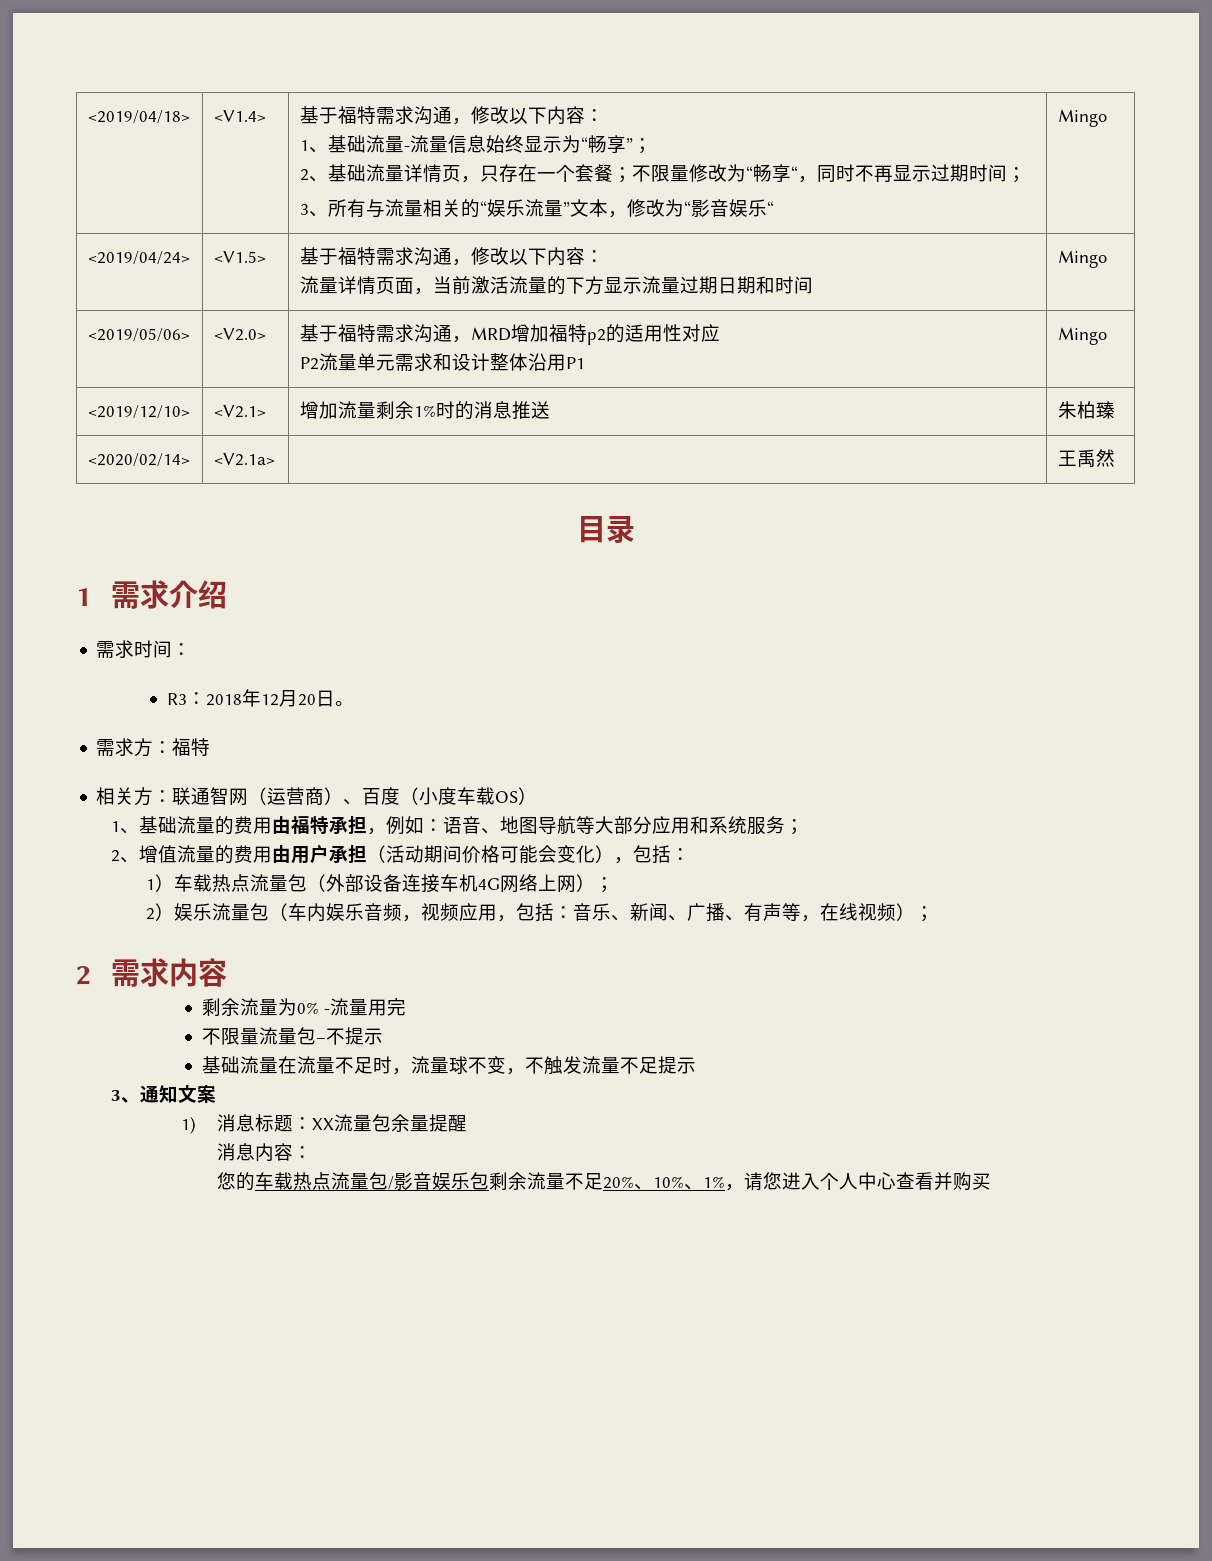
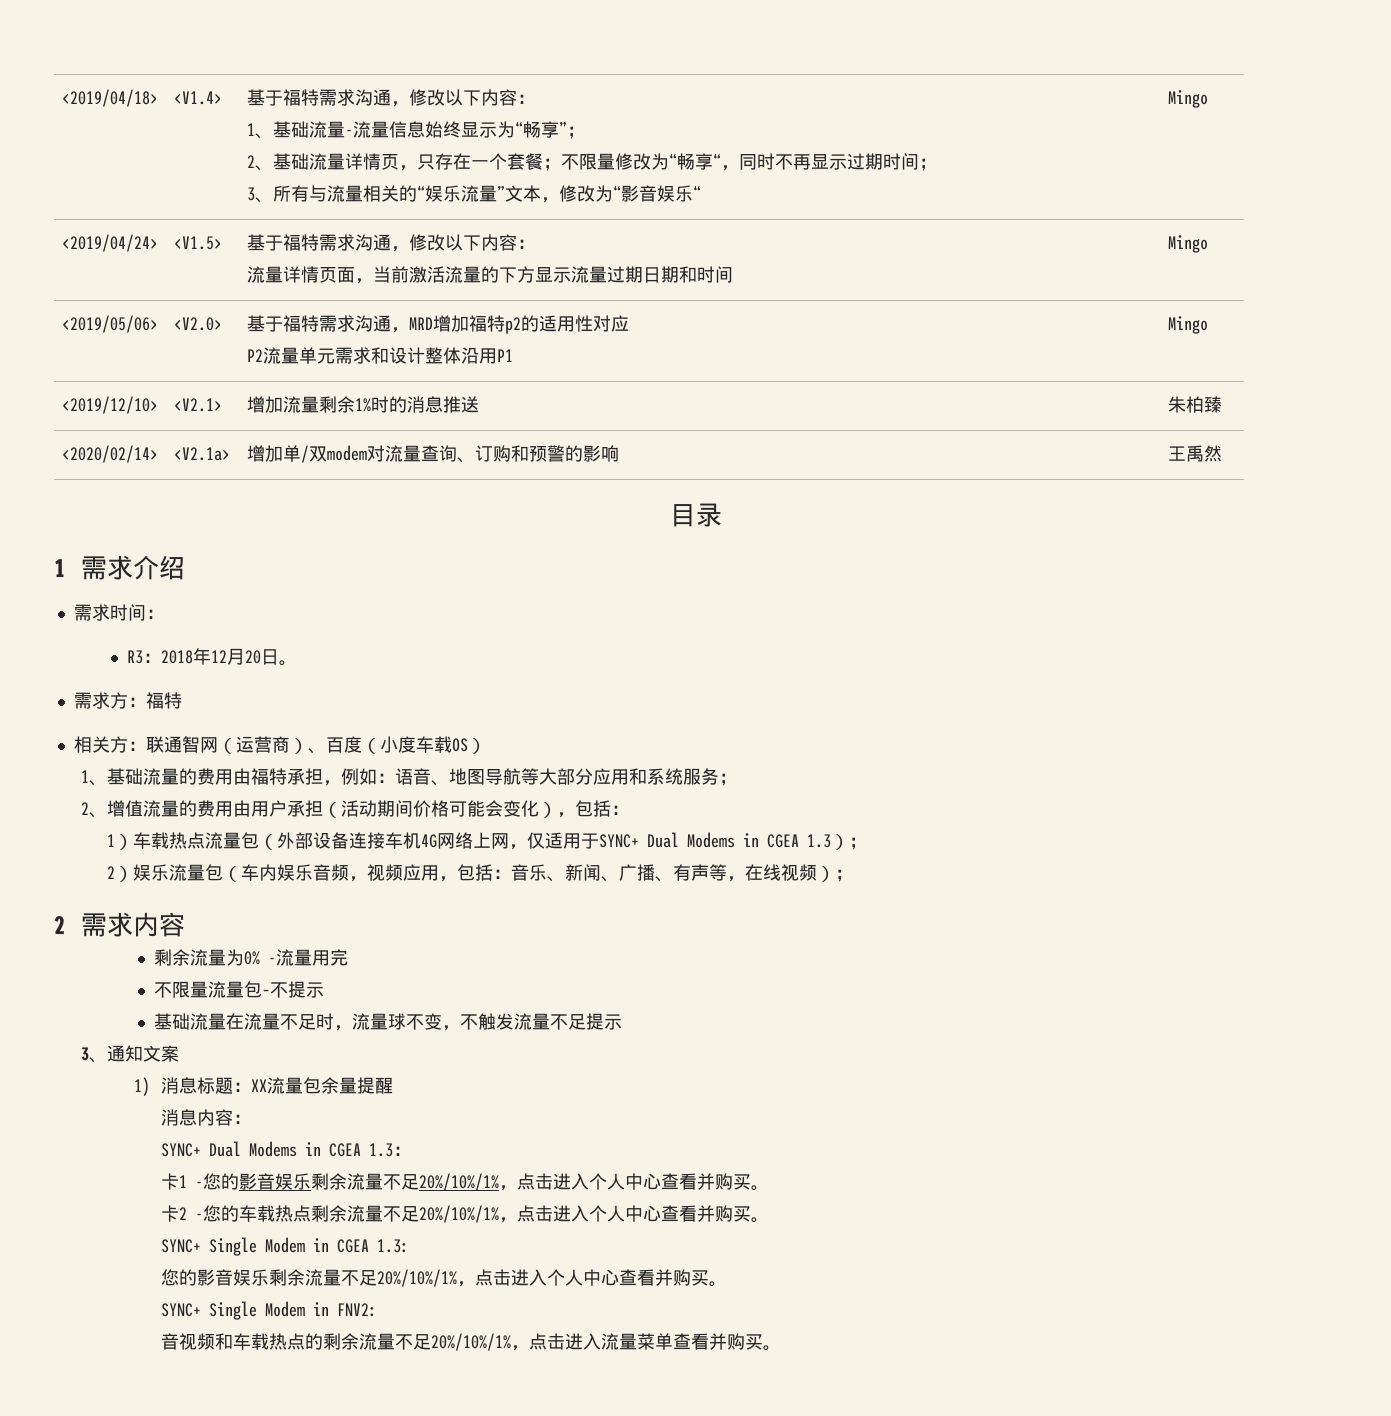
(275, 459) none -> [246,445,619,463] 增加单/双modem对流量查询、订购和预警的影响
(577, 884) none -> [509,832,832,850] ，仅适用于SYNC+ Dual Modems in CGEA 1.3
[216,1172,991,1191] 您的车载热点流量包/影音娱乐包剩余流量不足20%、10%、1%，请您进入个人中心查看并购买 -> [160,1141,411,1157] [160,1173,769,1191] [160,1205,769,1223] [160,1237,409,1256] [160,1269,727,1287] [160,1301,377,1320] [160,1333,781,1351] SYNC+ Dual Modems in CGEA 1.3： // 卡1 -您的影音娱乐剩余流量不足20%/10%/1%，点击进入个人中心查看并购买。 // 卡2 -您的车载热点剩余流量不足20%/10%/1%，点击进入个人中心查看并购买。 // SYNC+ Single Modem in CGEA 1.3: // 您的影音娱乐剩余流量不足20%/10%/1%，点击进入个人中心查看并购买。 // SYNC+ Single Modem in FNV2: // 音视频和车载热点的剩余流量不足20%/10%/1%，点击进入流量菜单查看并购买。

